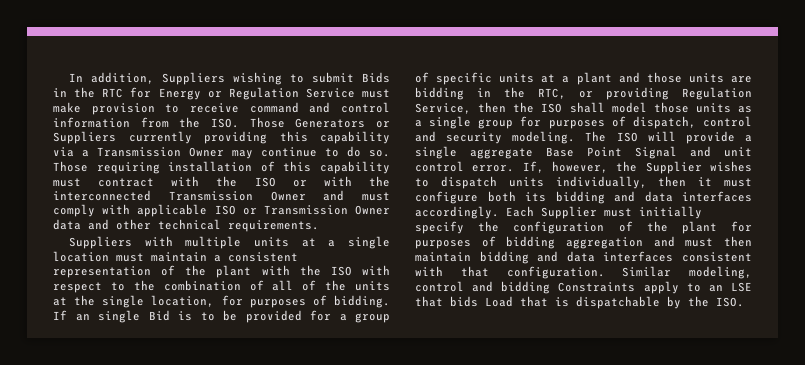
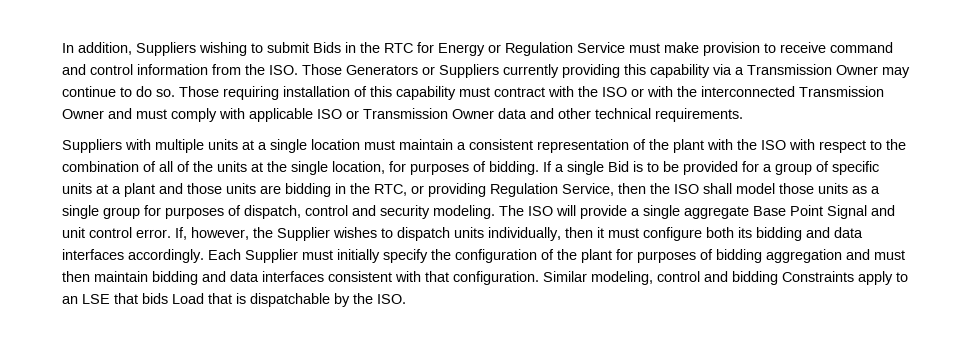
[75,314,90,321] an -> [555,164,564,172] a

